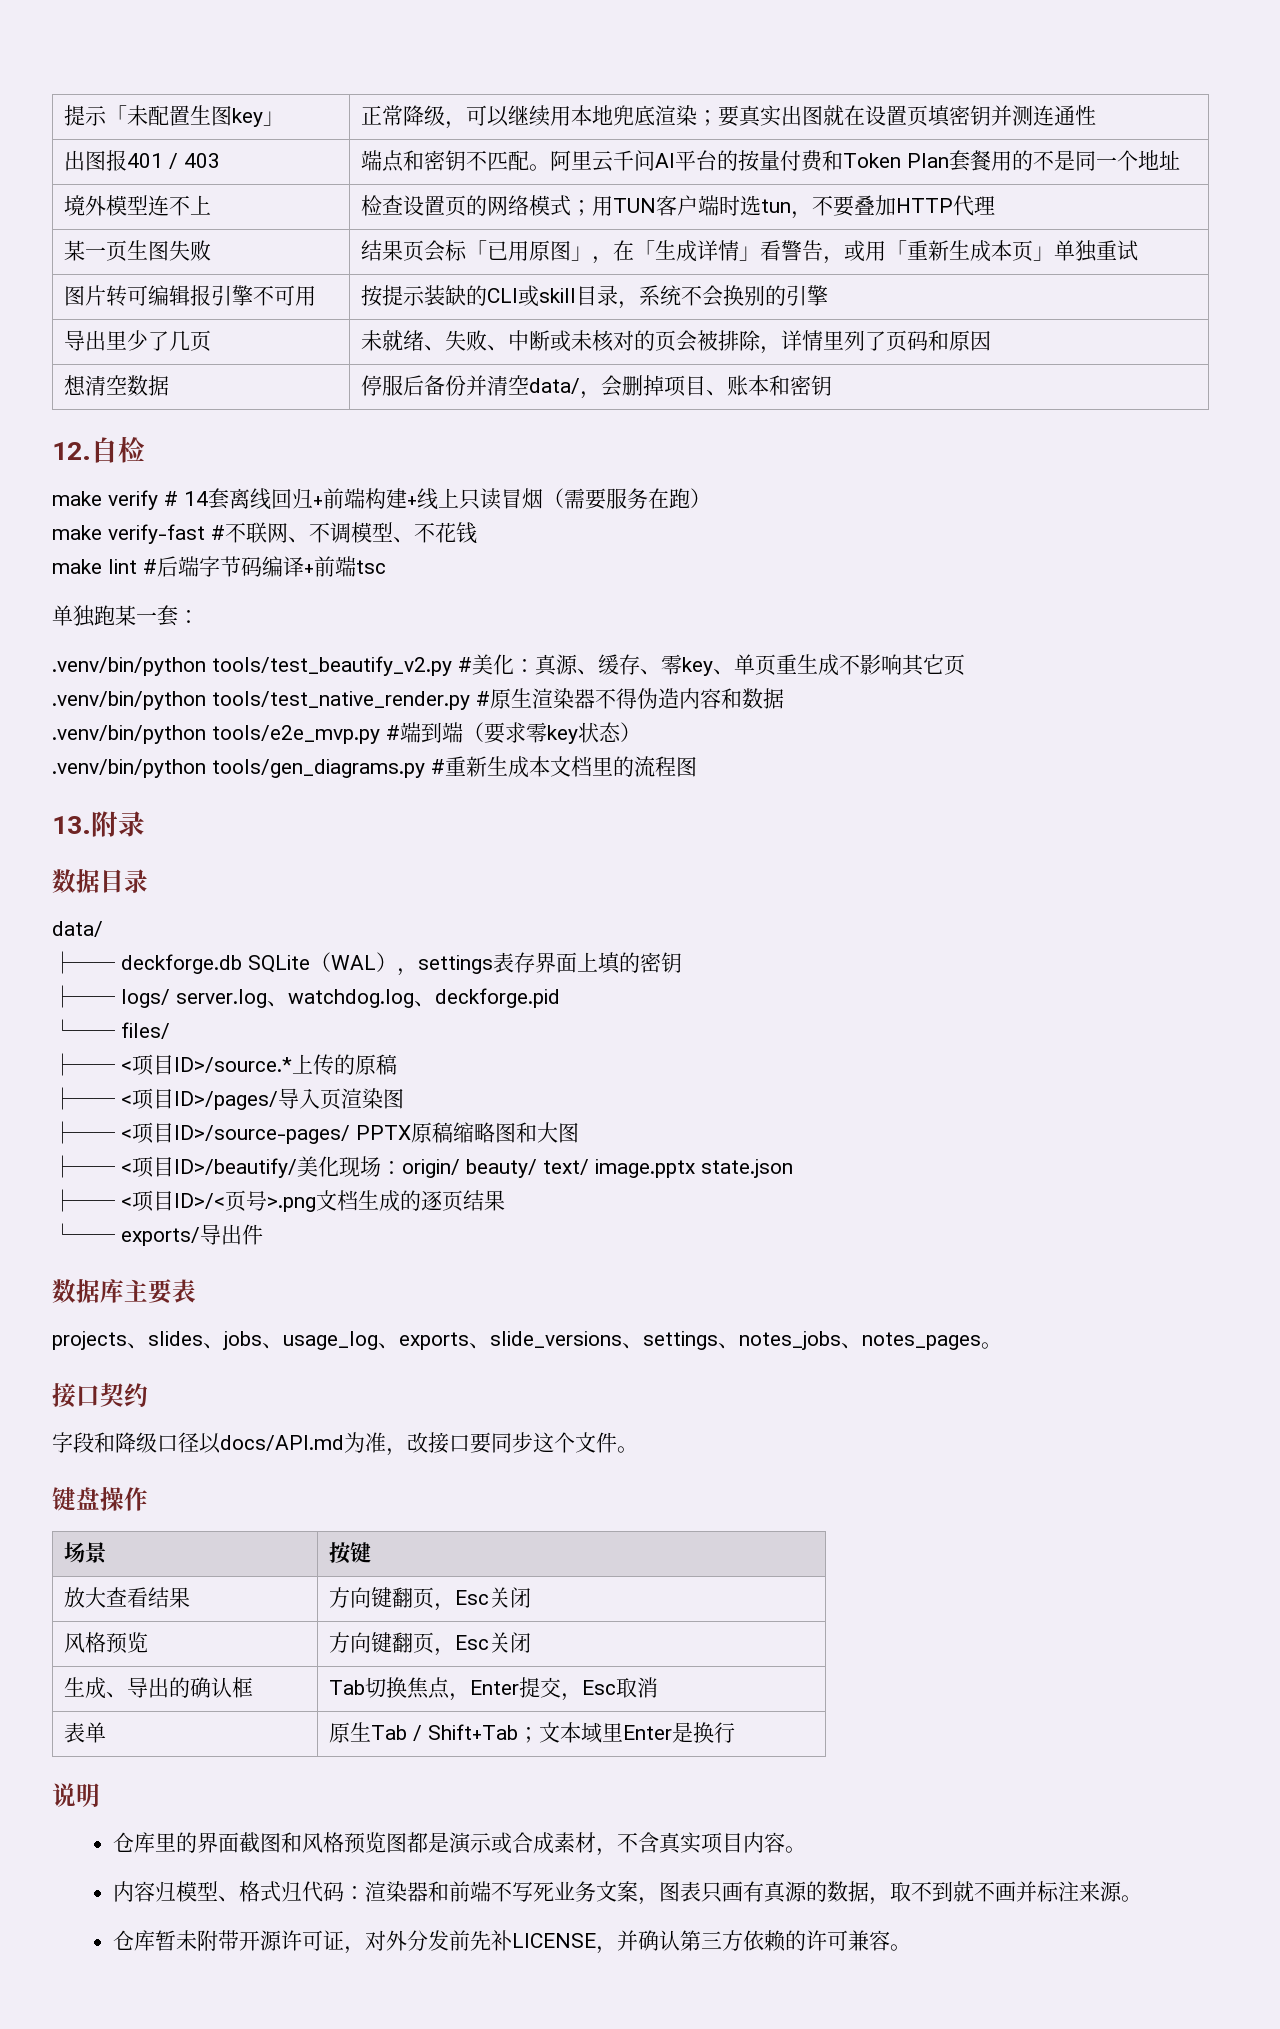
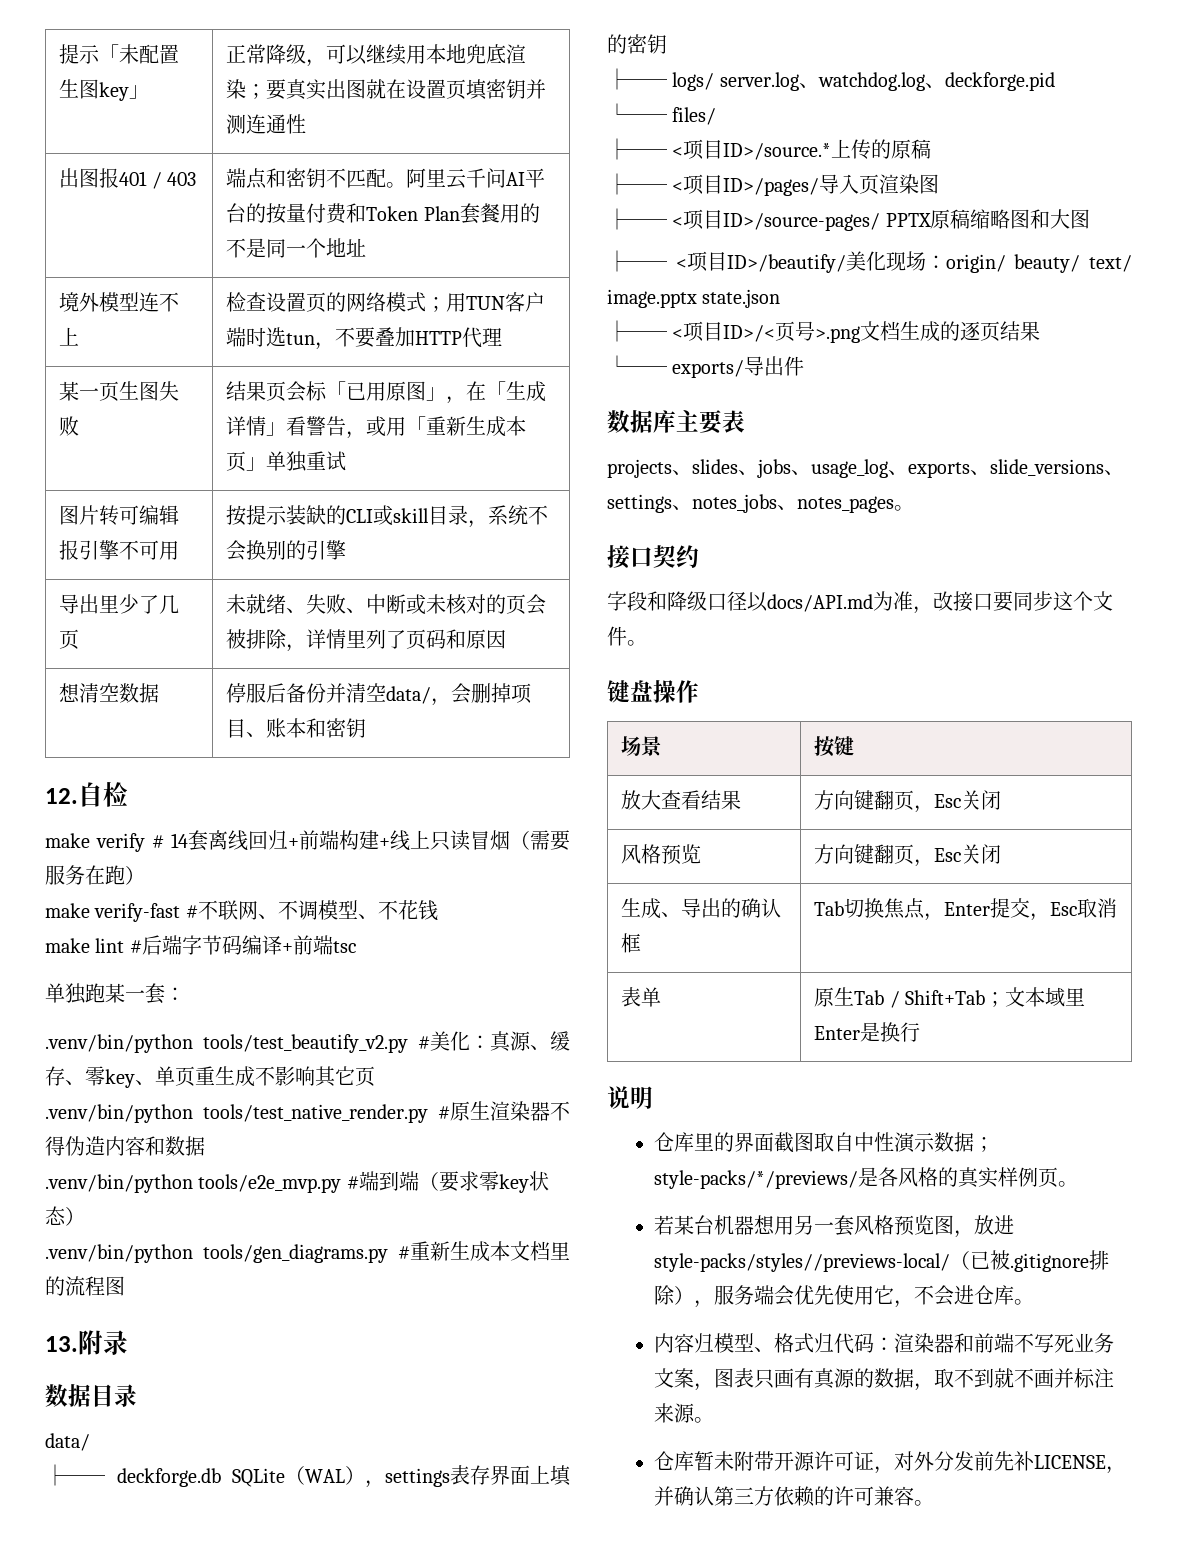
[281,1832,786,1856] 和风格预览图都是演示或合成素材，不含真实项目内容 -> [813,1132,994,1153] [653,1167,1078,1189] [653,1215,1014,1238] [653,1250,1109,1272] [653,1285,1014,1308] 取自中性演示数据；style-packs/*/previews/是各风格的真实样例页。 // 若某台机器想用另一套风格预览图，放进style-packs/styles//previews-local/（已被.gitignore排除），服务端会优先使用它，不会进仓库

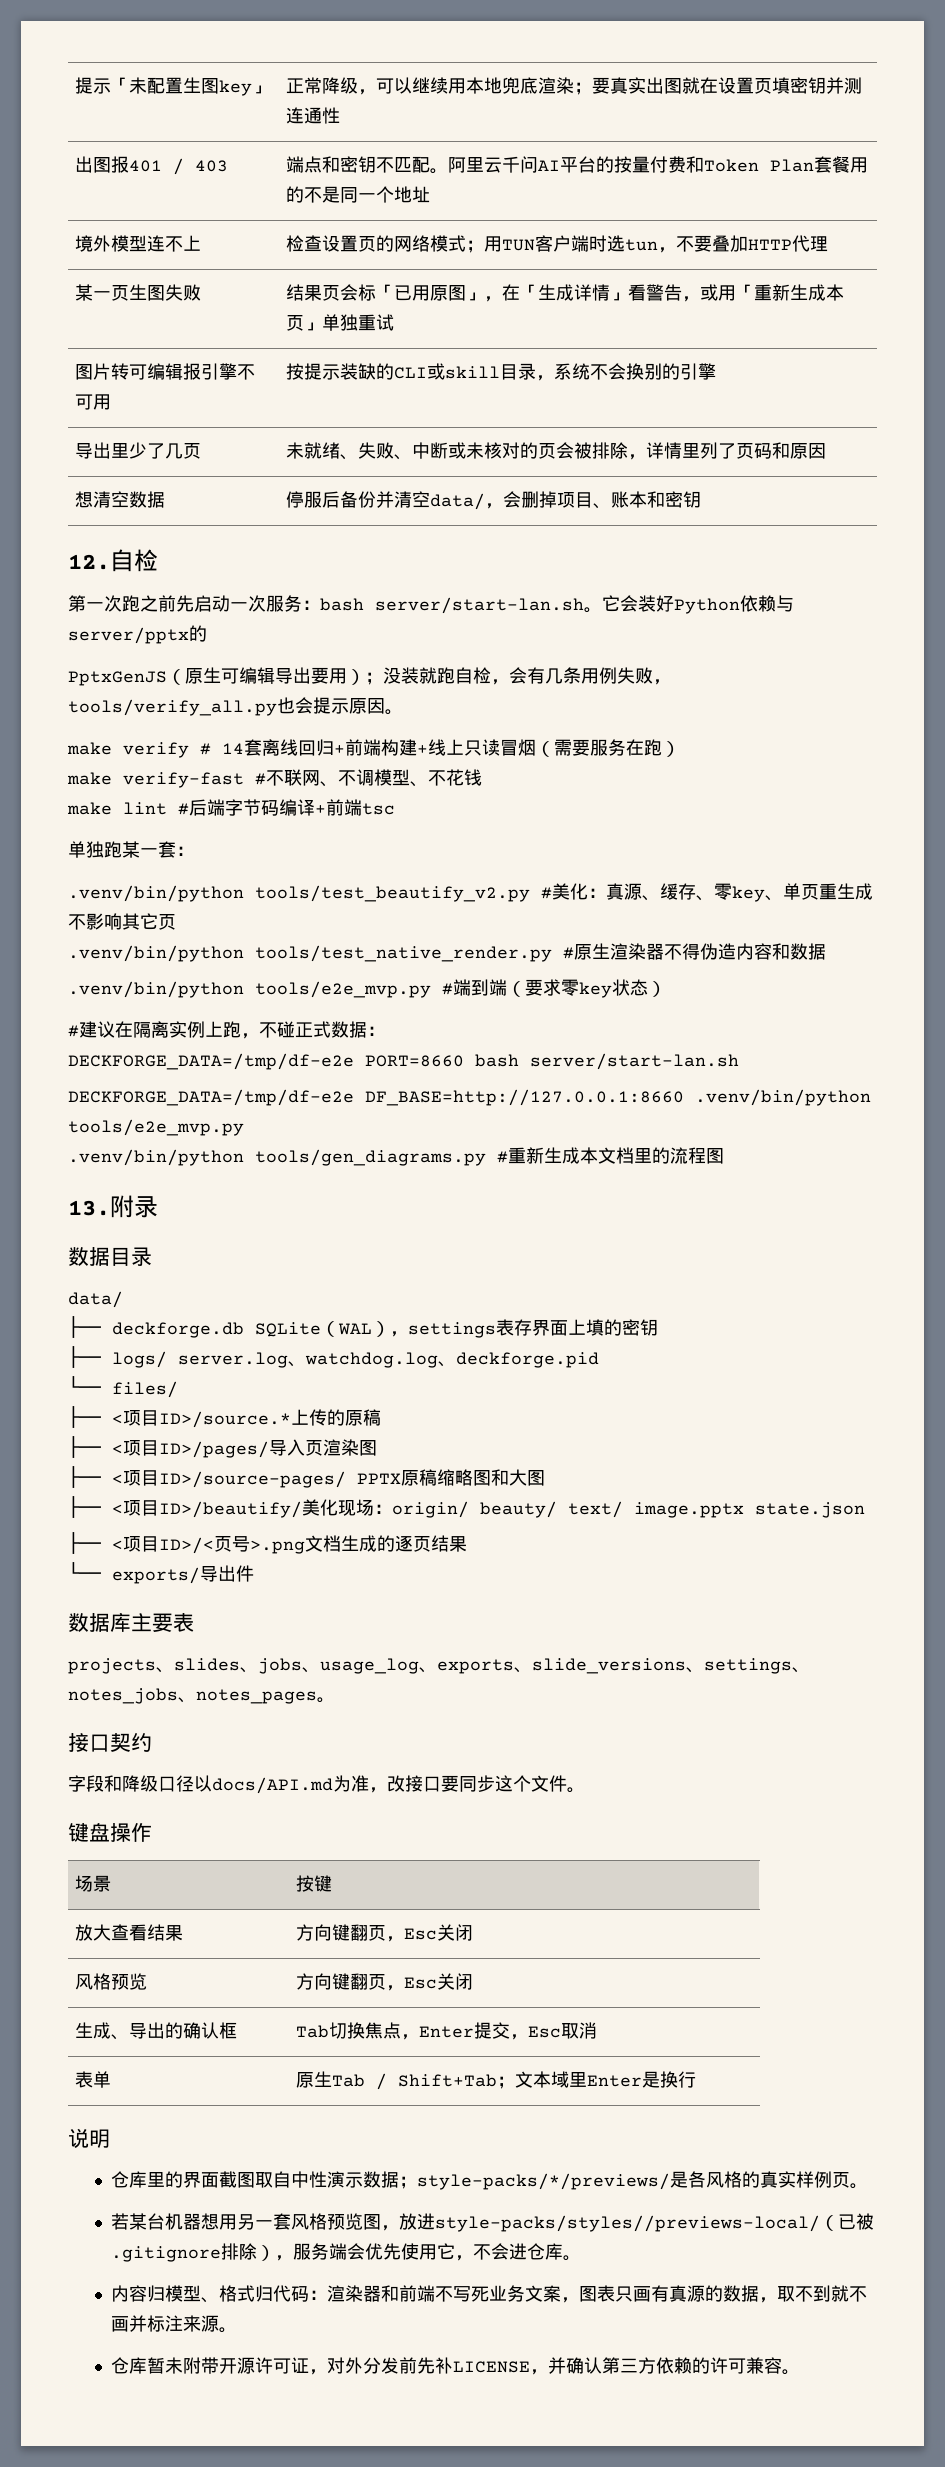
(128, 794) none -> [68,595,794,614] [68,625,207,644] [68,667,671,686] [68,697,403,716] // 第一次跑之前先启动一次服务：bash server/start-lan.sh。它会装好Python依赖与server/pptx的 // PptxGenJS（原生可编辑导出要用）；没装就跑自检，会有几条用例失败，tools/verify_all.py也会提示原因。
(85, 1216) none -> [68,1021,385,1039] [68,1053,739,1070] [68,1089,871,1106] [68,1119,244,1136] // #建议在隔离实例上跑，不碰正式数据： // DECKFORGE_DATA=/tmp/df-e2e PORT=8660 bash server/start-lan.sh // DECKFORGE_DATA=/tmp/df-e2e DF_BASE=http://127.0.0.1:8660 .venv/bin/python tools/e2e_mvp.py

